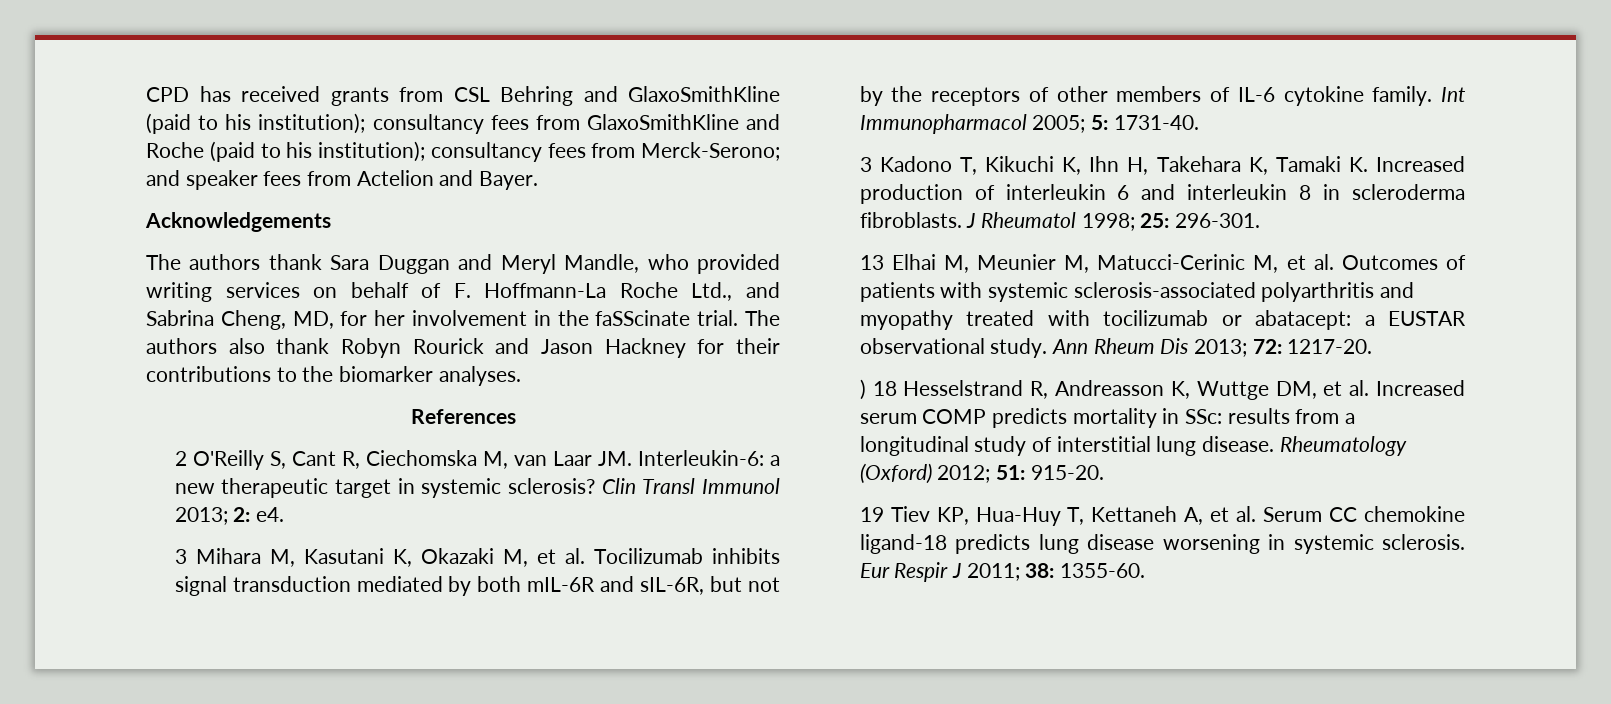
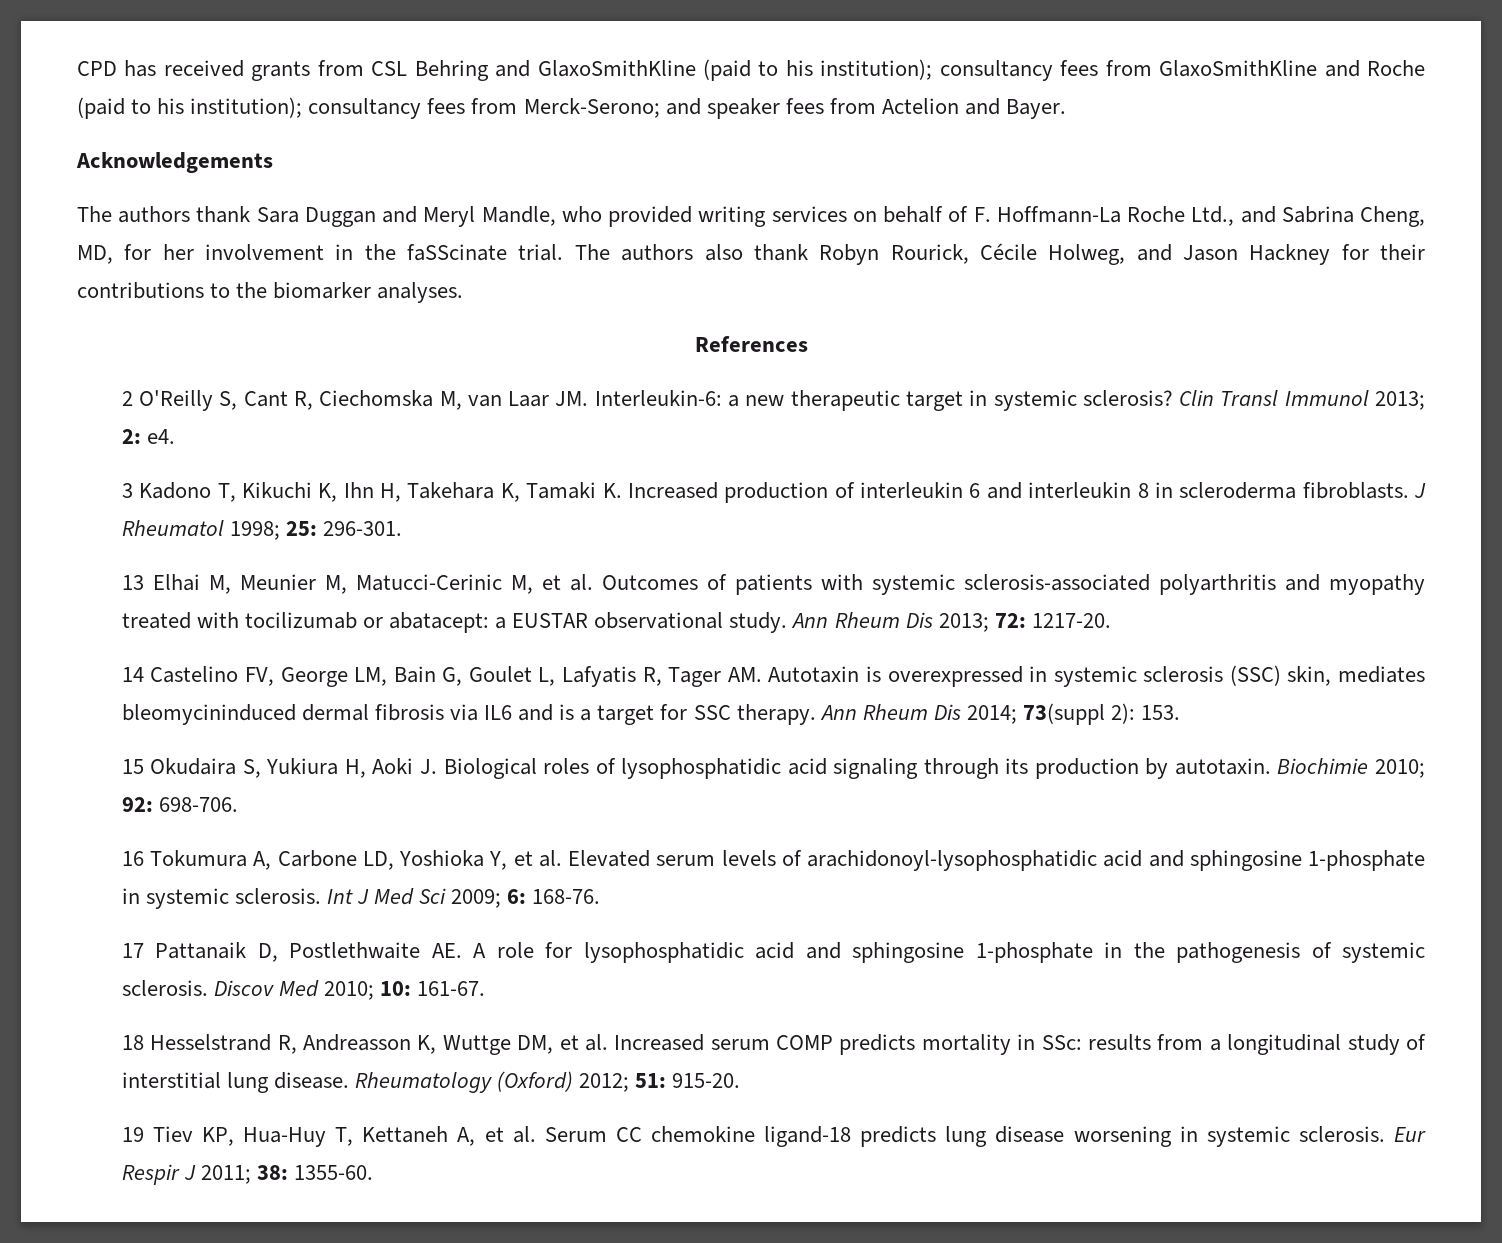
[412,338,484,354] Rourick -> [890,243,1126,265] Rourick, Cécile Holweg,
[174,548,780,567] [174,576,780,596] [859,86,1466,106] [859,114,1199,134] // 3 Mihara M, Kasutani K, Okazaki M, et al. Tocilizumab inhibits signal transduction mediated by both mIL-6R and sIL-6R, but not by the receptors of other members of IL-6 cytokine family. Int Immunopharmacol 2005; 5: 1731-40. -> (175, 436) none
[859,379,866,400] ) -> [121,665,1425,687] [121,703,1181,725] [121,758,1426,779] [121,797,238,812] [121,850,1425,871] [121,888,601,909] [121,942,1426,963] [121,980,486,1000] 14 Castelino FV, George LM, Bain G, Goulet L, Lafyatis R, Tager AM. Autotaxin is overexpressed in systemic sclerosis (SSC) skin, mediates bleomycininduced dermal fibrosis via IL6 and is a target for SSC therapy. Ann Rheum Dis 2014; 73(suppl 2): 153. // 15 Okudaira S, Yukiura H, Aoki J. Biological roles of lysophosphatidic acid signaling through its production by autotaxin. Biochimie 2010; 92: 698-706. // 16 Tokumura A, Carbone LD, Yoshioka Y, et al. Elevated serum levels of arachidonoyl-lysophosphatidic acid and sphingosine 1-phosphate in systemic sclerosis. Int J Med Sci 2009; 6: 168-76. // 17 Pattanaik D, Postlethwaite AE. A role for lysophosphatidic acid and sphingosine 1-phosphate in the pathogenesis of systemic sclerosis. Discov Med 2010; 10: 161-67. //

